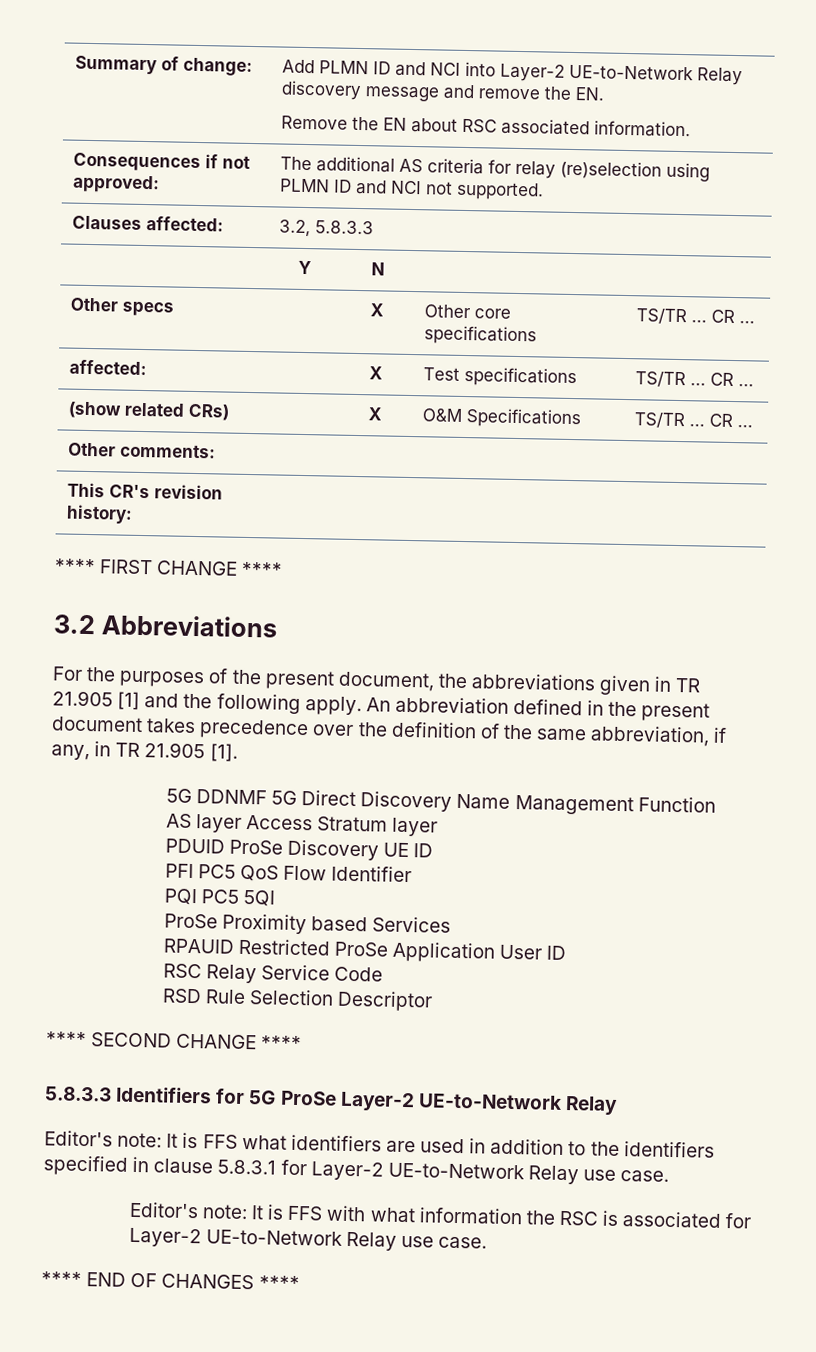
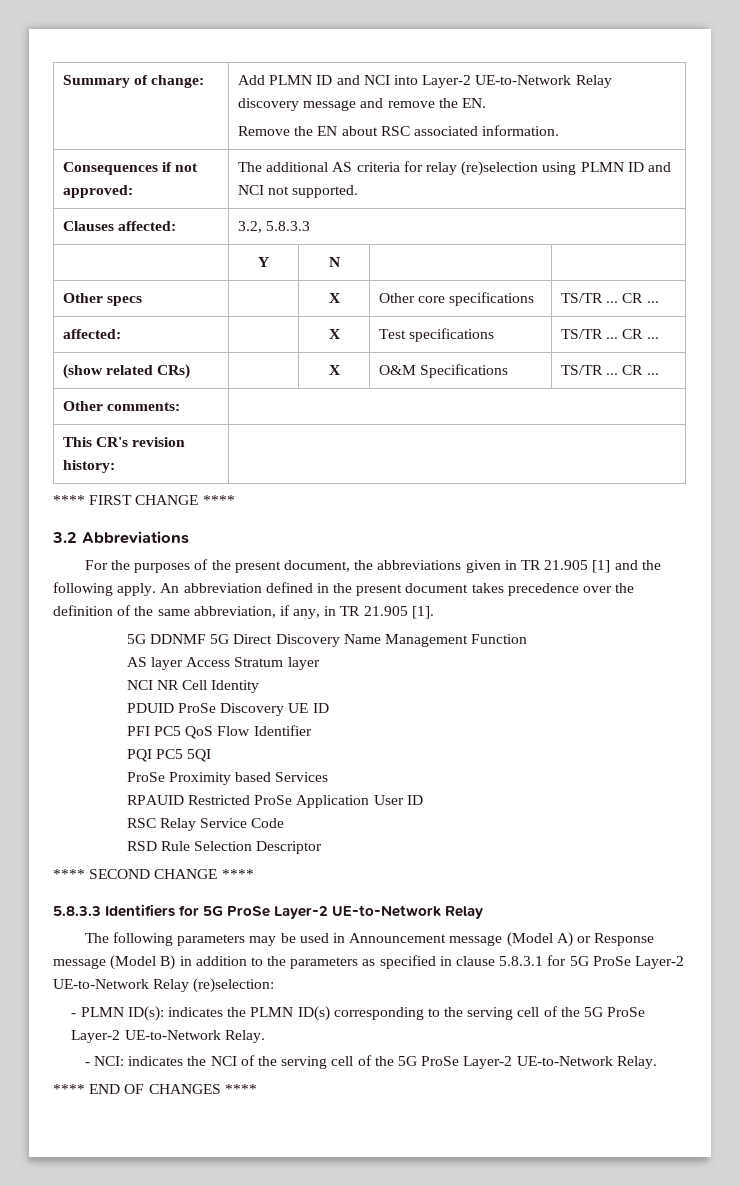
(439, 827) none -> [126,680,260,693] // NCI NR Cell Identity
[44,1130,466,1154] Editor's note: It is FFS what identifiers are used -> [84,932,655,947] [53,955,176,970] The following parameters may be used in Announcement message (Model A) or Response message (Model B)
[623,1141,715,1158] identifiers -> [290,957,376,969] parameters as
[310,1161,670,1185] [128,1201,753,1229] [128,1227,488,1251] Layer-2 UE-to-Network Relay use case. // Editor's note: It is FFS with what information the RSC is associated for Layer-2 UE-to-Network Relay use case. -> [569,956,684,969] [53,978,275,993] [71,1006,646,1021] [71,1030,265,1043] [84,1055,657,1069] 5G ProSe Layer-2 UE-to-Network Relay (re)selection: // - PLMN ID(s): indicates the PLMN ID(s) corresponding to the serving cell of the 5G ProSe Layer-2 UE-to-Network Relay. // - NCI: indicates the NCI of the serving cell of the 5G ProSe Layer-2 UE-to-Network Relay.

